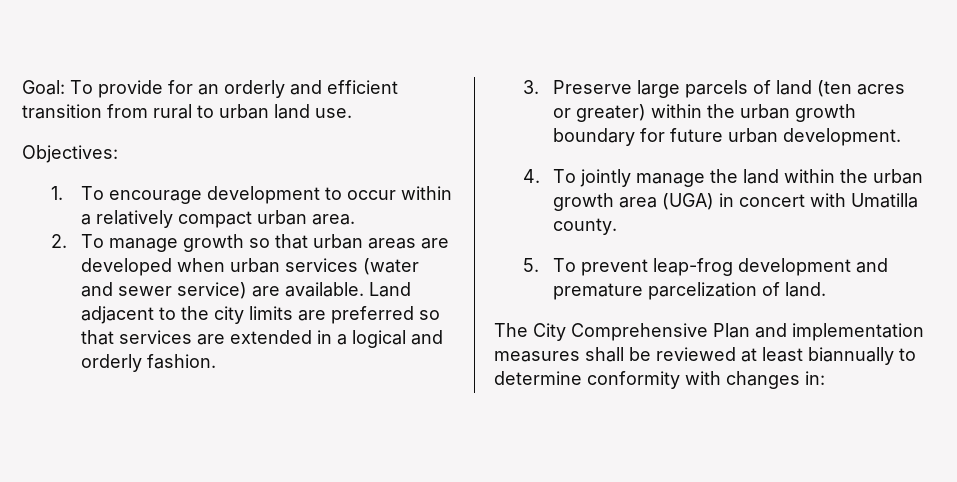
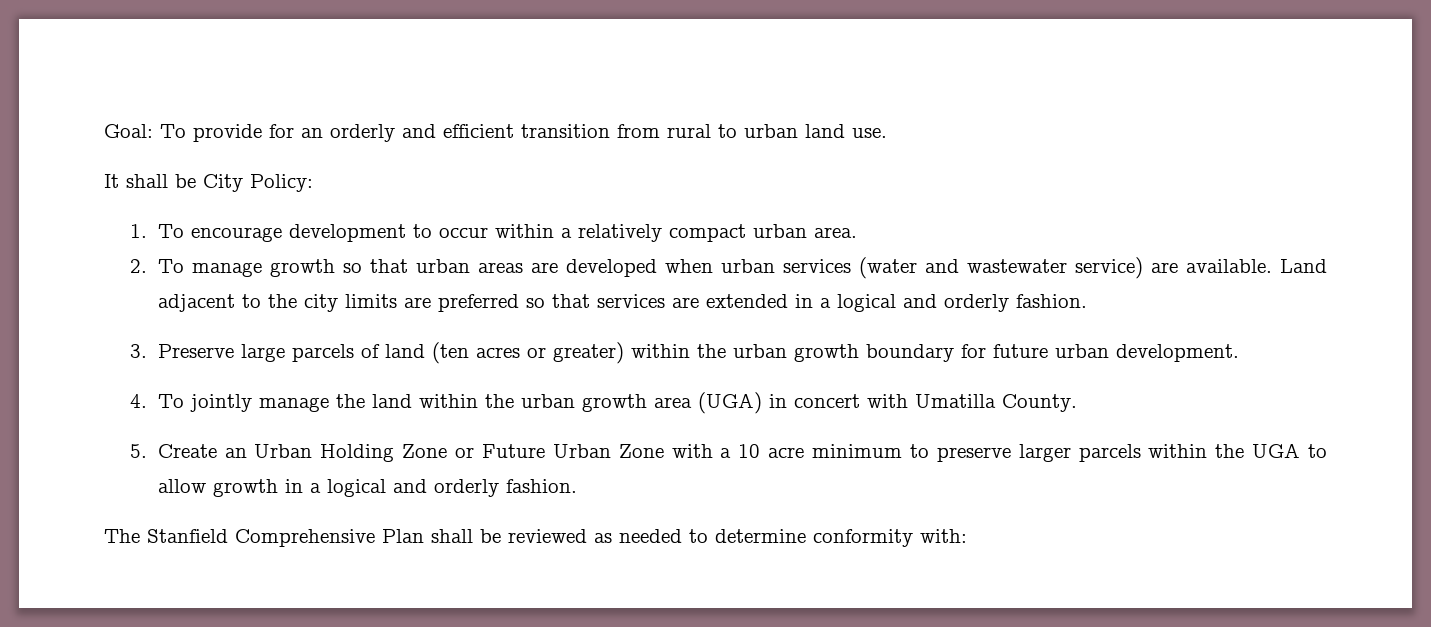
[22,145,118,163] Objectives: -> [104,174,313,192] It shall be City Policy:
[117,286,172,296] sewer -> [966,259,1067,273] wastewater
[552,218,617,235] county. -> [1001,394,1077,412] County.
[552,258,888,276] [552,282,826,300] To prevent leap-frog development and premature parcelization of land. -> [157,443,1327,462] [157,479,577,497] Create an Urban Holding Zone or Future Urban Zone with a 10 acre minimum to preserve larger parcels within the UGA to allow growth in a logical and orderly fashion.
[533,323,566,341] City -> [147,529,228,543] Stanfield
[755,323,924,341] [494,347,916,365] [494,371,825,389] and implementation measures shall be reviewed at least biannually to determine conformity with changes in: -> [431,529,967,547] shall be reviewed as needed to determine conformity with:

